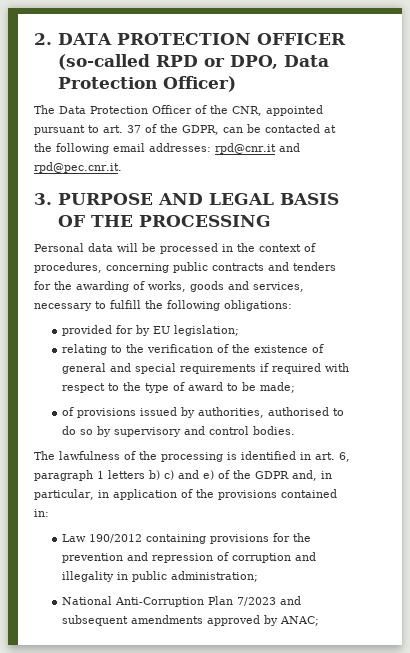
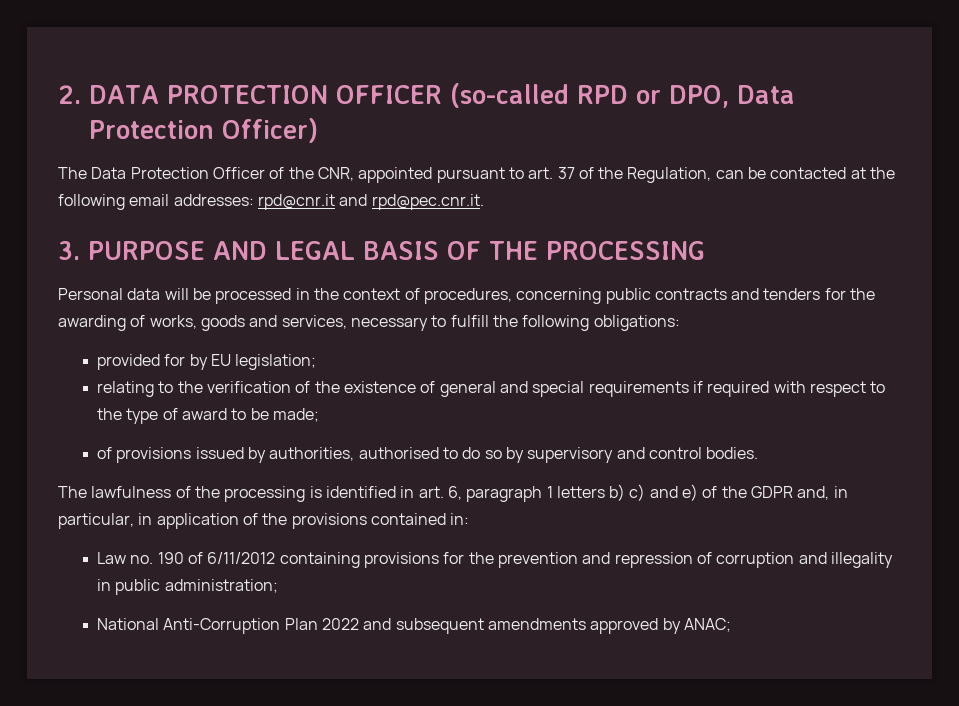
[182,125,219,135] GDPR, -> [627,167,712,183] Regulation,
[88,534,142,543] 190/2012 -> [130,552,276,564] no. 190 of 6/11/2012
[236,597,276,606] 7/2023 -> [322,618,360,630] 2022

